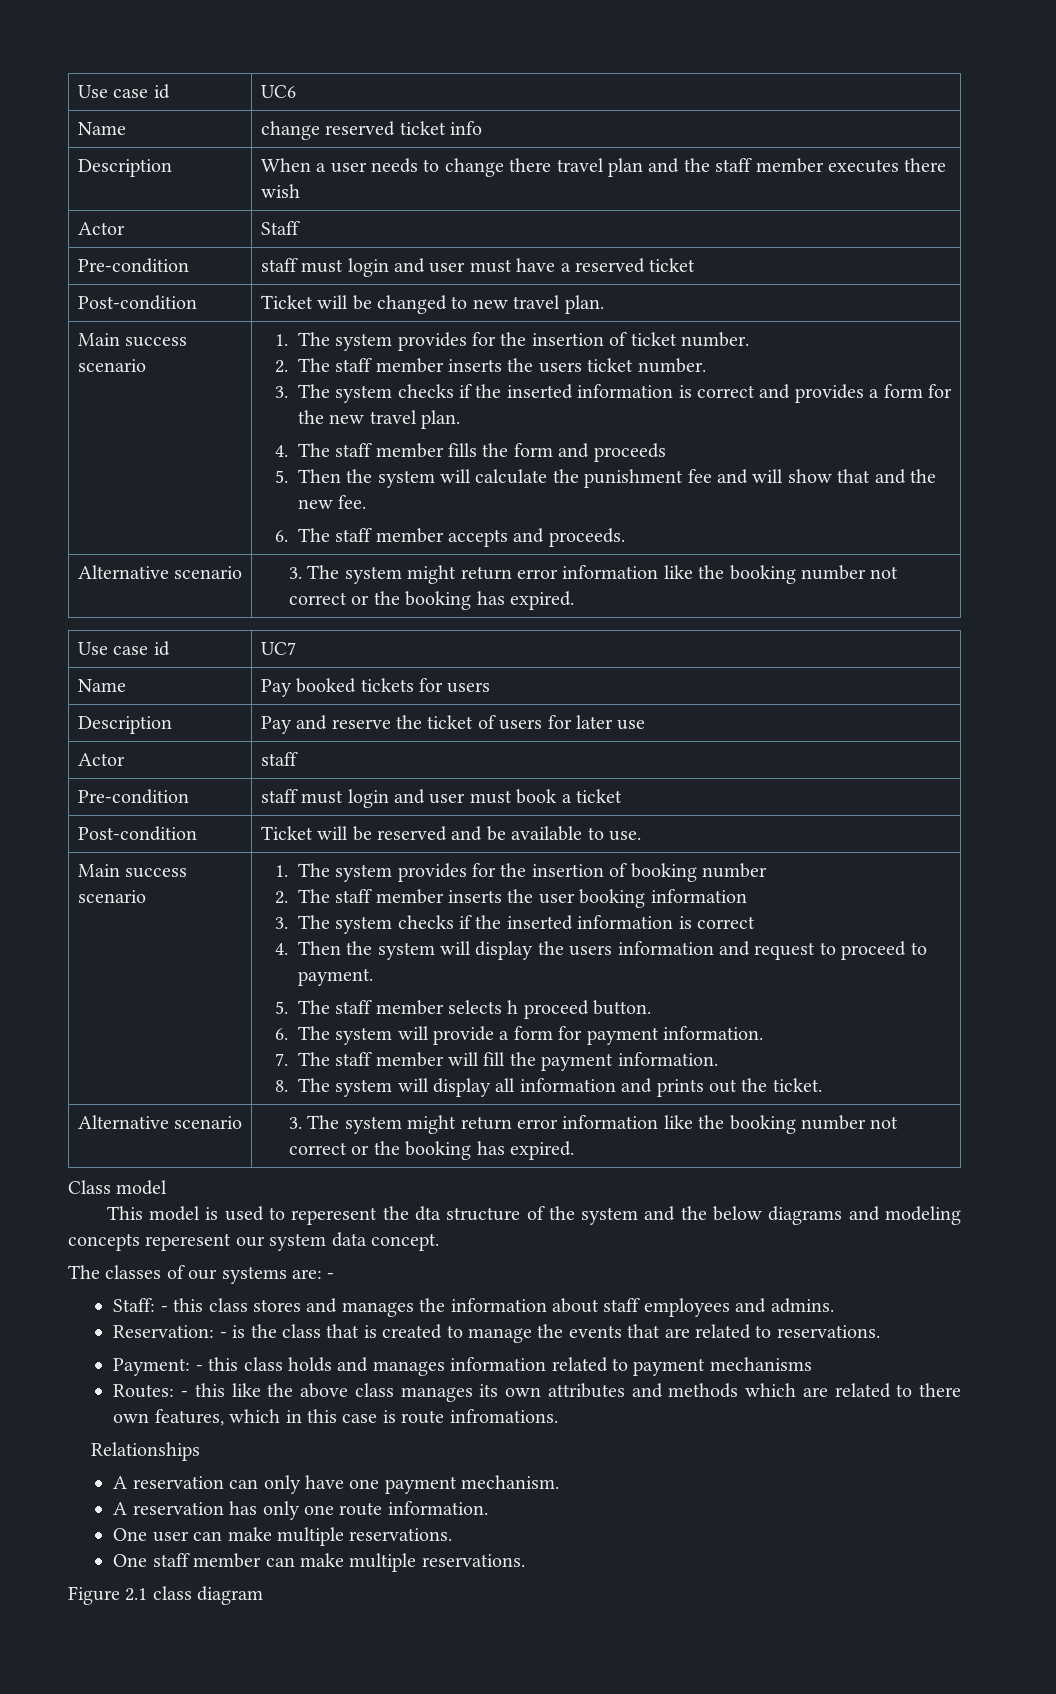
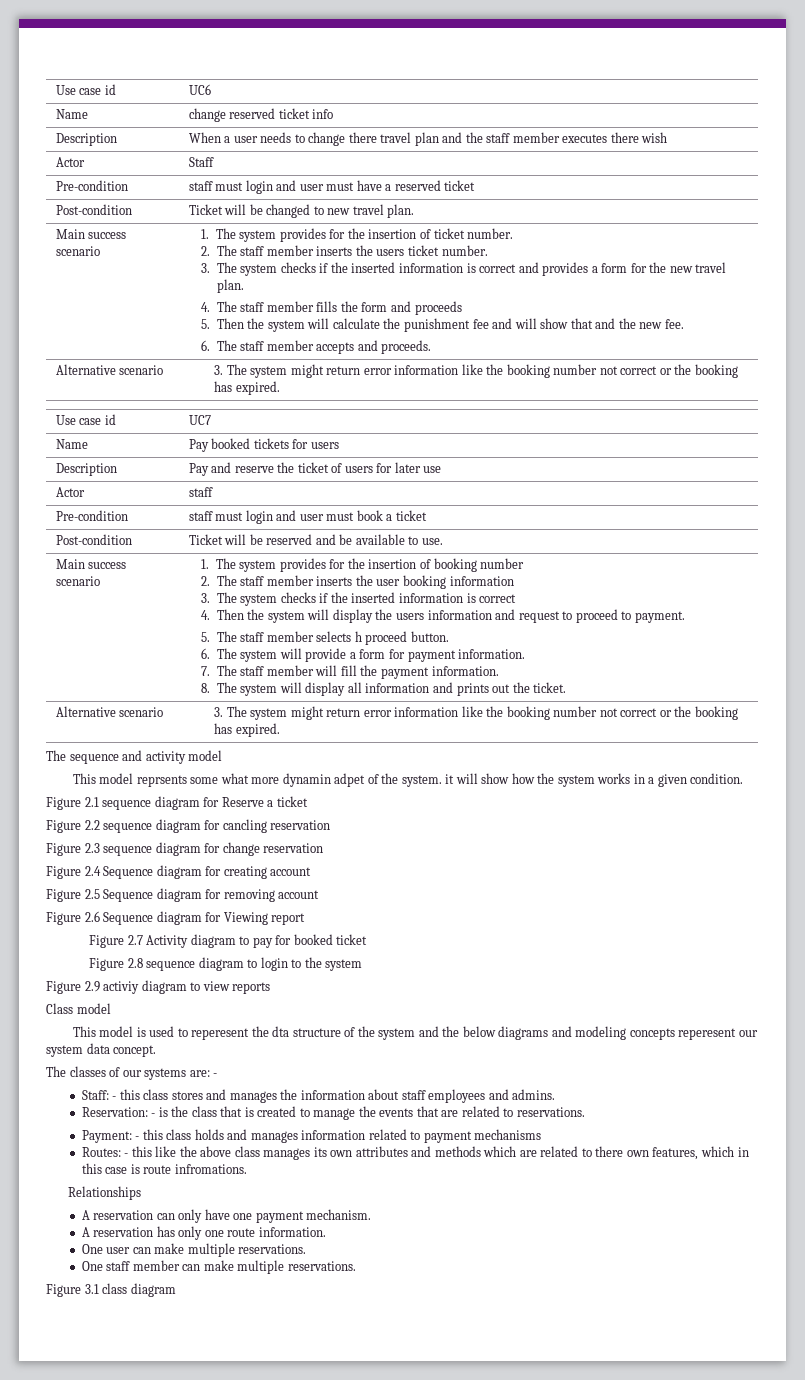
(574, 1150) none -> [46,750,223,764] [72,773,744,787] [46,796,308,810] [46,819,331,833] [46,842,324,856] [46,865,312,879] [46,888,320,902] [46,911,306,925] [88,934,368,948] [88,957,363,971] [46,980,271,994] // The sequence and activity model // This model reprsents some what more dynamin adpet of the system. it will show how the system works in a given condition. // Figure 2.1 sequence diagram for Reserve a ticket // Figure 2.2 sequence diagram for cancling reservation // Figure 2.3 sequence diagram for change reservation // Figure 2.4 Sequence diagram for creating account // Figure 2.5 Sequence diagram for removing account // Figure 2.6 Sequence diagram for Viewing report // Figure 2.7 Activity diagram to pay for booked ticket // Figure 2.8 sequence diagram to login to the system // Figure 2.9 activiy diagram to view reports
[125,1588,148,1601] 2.1 -> [84,1284,99,1294] 3.1

